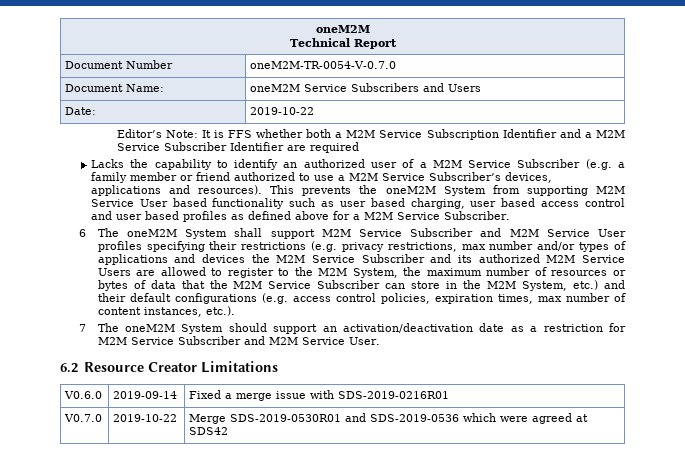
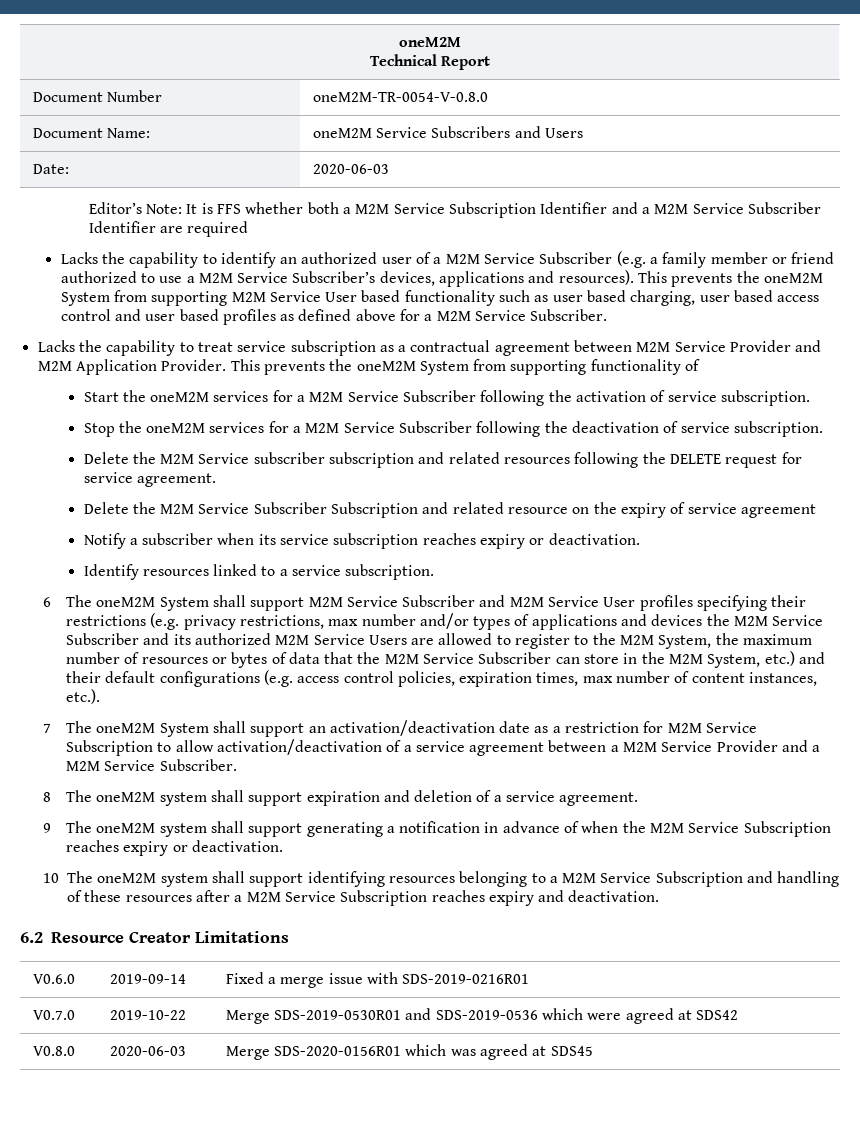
[250,61,397,69] oneM2M-TR-0054-V-0.7.0 -> [312,92,488,102] oneM2M-TR-0054-V-0.8.0
[250,107,315,115] 2019-10-22 -> [312,164,389,174] 2020-06-03
(510, 215) none -> [37,340,822,356] [37,359,701,375] [83,390,810,406] [83,421,823,437] [83,452,802,468] [83,472,216,487] [83,502,816,518] [83,533,640,549] [83,564,435,580] // Lacks the capability to treat service subscription as a contractual agreement between M2M Service Provider and M2M Application Provider. This prevents the oneM2M System from supporting functionality of // Start the oneM2M services for a M2M Service Subscriber following the activation of service subscription. // Stop the oneM2M services for a M2M Service Subscriber following the deactivation of service subscription. // Delete the M2M Service subscriber subscription and related resources following the DELETE request for service agreement. // Delete the M2M Service Subscriber Subscription and related resource on the expiry of service agreement // Notify a subscriber when its service subscription reaches expiry or deactivation. // Identify resources linked to a service subscription.
[228,323,267,332] should -> [212,721,246,733] shall
[177,336,380,345] Subscriber and M2M Service User. -> [65,739,821,756] [65,759,237,771] [42,790,639,806] [42,821,831,837] [65,840,283,856] [42,871,840,887] [66,890,660,906] Subscription to allow activation/deactivation of a service agreement between a M2M Service Provider and a M2M Service Subscriber. // 8 The oneM2M system shall support expiration and deletion of a service agreement. // 9 The oneM2M system shall support generating a notification in advance of when the M2M Service Subscription reaches expiry or deactivation. // 10 The oneM2M system shall support identifying resources belonging to a M2M Service Subscription and handling of these resources after a M2M Service Subscription reaches expiry and deactivation.
(229, 431) none -> [32,1046,75,1056] [109,1046,186,1056] [225,1044,593,1060] // V0.8.0 | 2020-06-03 | Merge SDS-2020-0156R01 which was agreed at SDS45

